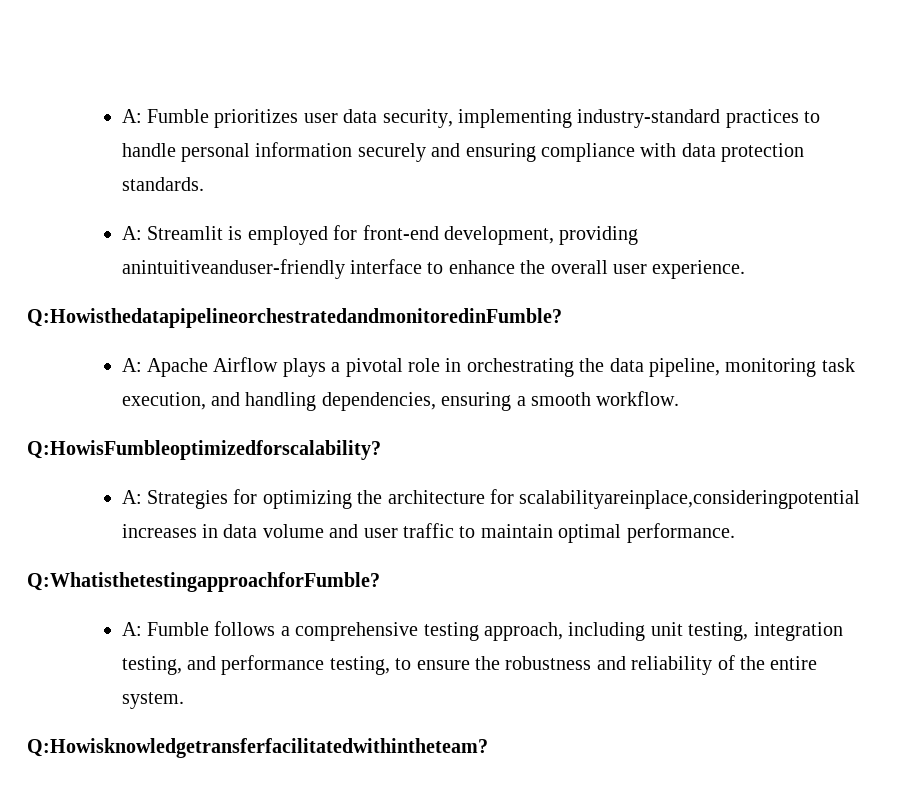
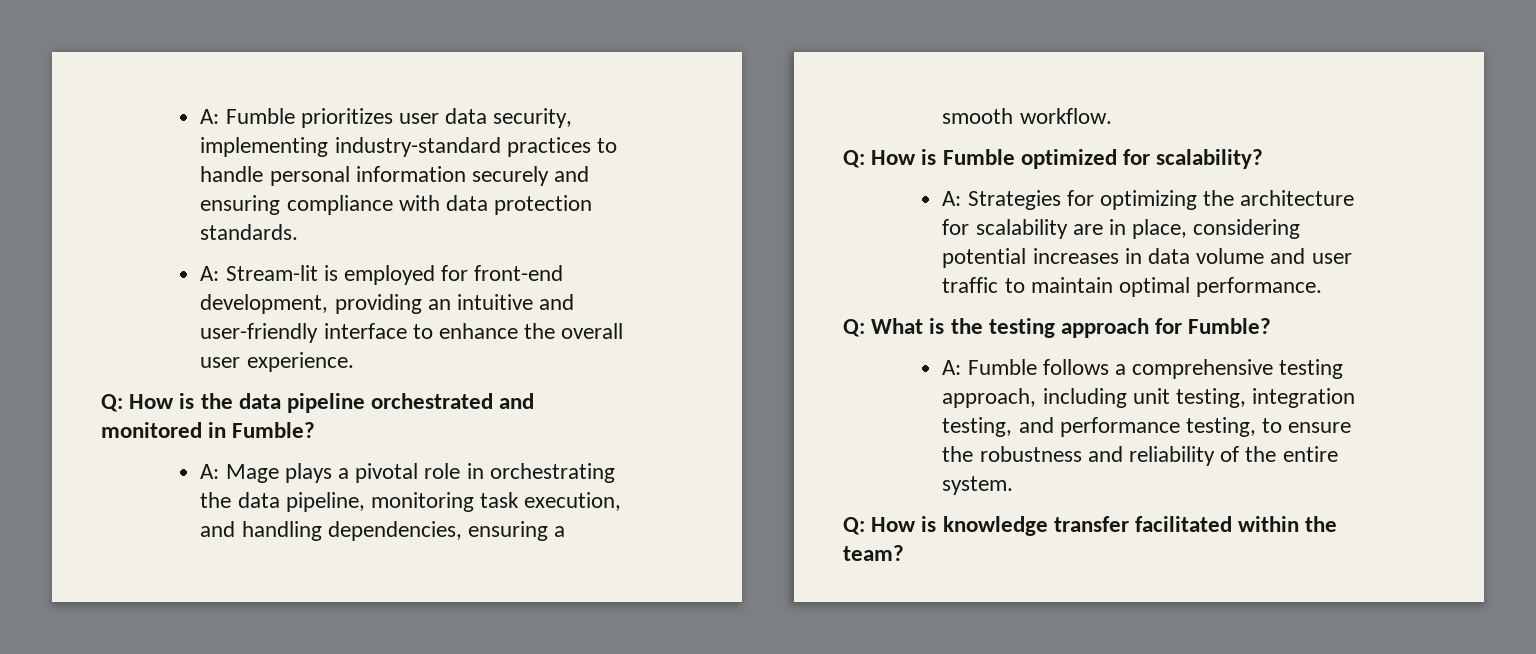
[146,226,223,240] Streamlit -> [225,265,318,281] Stream-lit
[121,259,345,279] anintuitiveanduser-friendly -> [427,294,575,310] [200,323,319,343] an intuitive and user-friendly
[27,308,562,328] [121,357,279,377] Q:HowisthedatapipelineorchestratedandmonitoredinFumble? // A: Apache Airflow -> [101,393,535,413] [101,422,316,438] [200,464,279,483] Q: How is the data pipeline orchestrated and monitored in Fumble? // A: Mage
[27,440,381,460] Q:HowisFumbleoptimizedforscalability? -> [843,149,1264,169] Q: How is Fumble optimized for scalability?
[519,490,861,509] scalabilityareinplace,consideringpotential -> [975,219,1301,239] [942,248,1027,268] scalability are in place, considering potential
[27,572,380,592] Q:WhatisthetestingapproachforFumble? -> [843,318,1272,338] Q: What is the testing approach for Fumble?
[27,738,488,758] Q:Howisknowledgetransferfacilitatedwithintheteam? -> [843,516,1338,536] [843,545,904,561] Q: How is knowledge transfer facilitated within the team?

